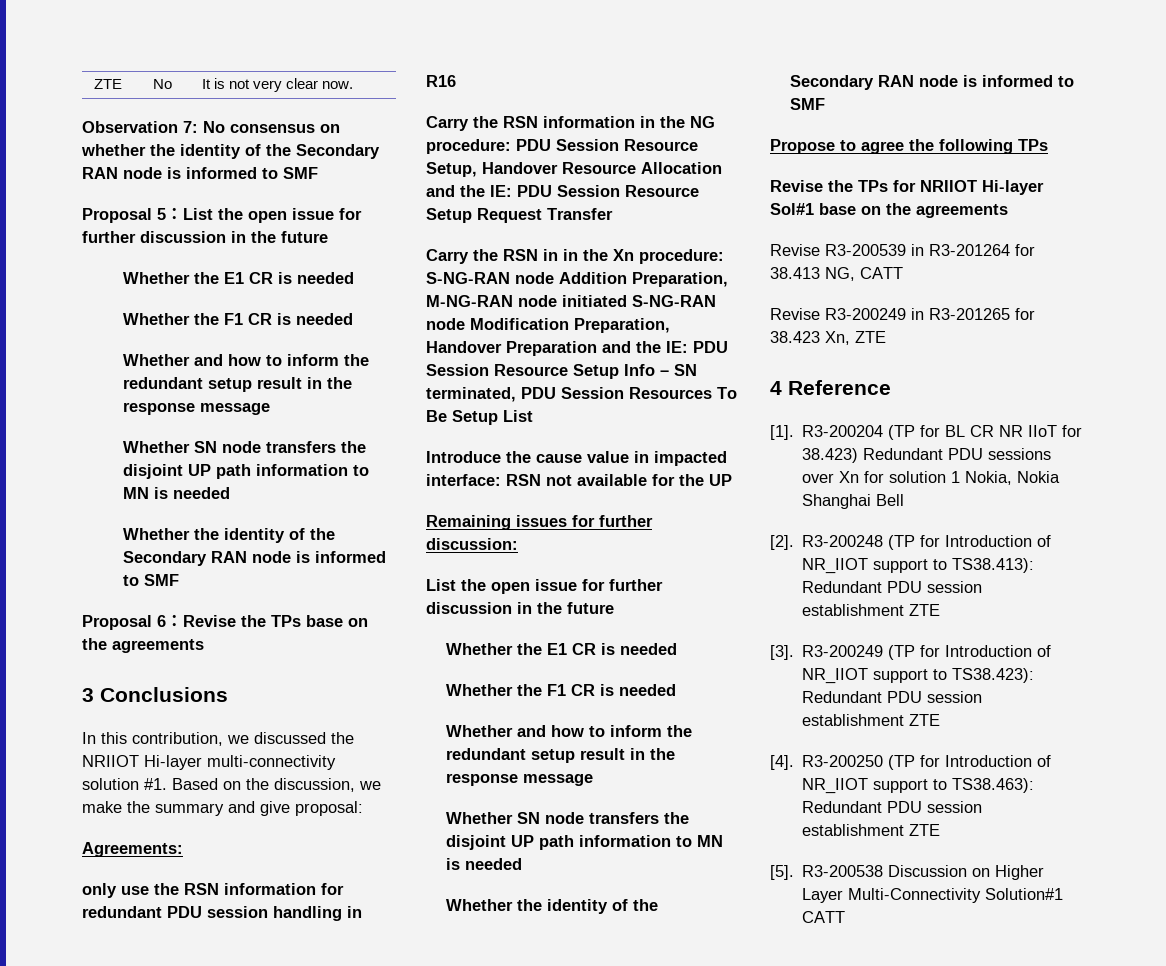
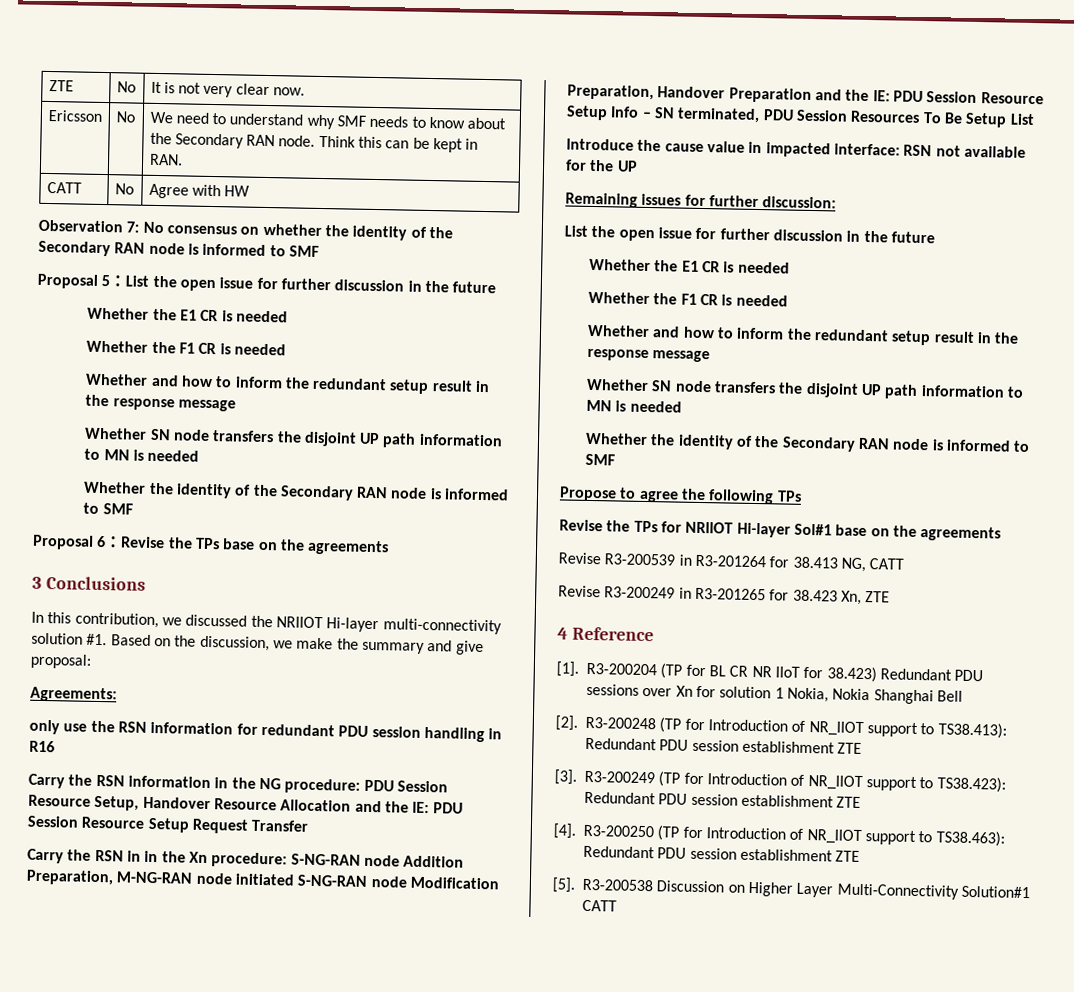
(354, 85) none -> [47,109,102,122] [115,111,135,123] [149,111,507,130] [149,132,479,153] [149,153,183,166] [46,181,82,194] [114,183,134,195] [148,183,251,199] // Ericsson | No | We need to understand why SMF needs to know about the Secondary RAN node. Think this can be kept in RAN. // CATT | No | Agree with HW

